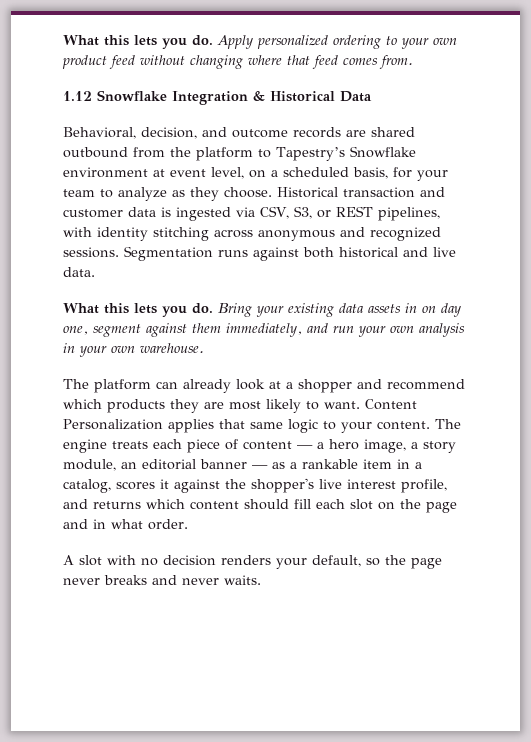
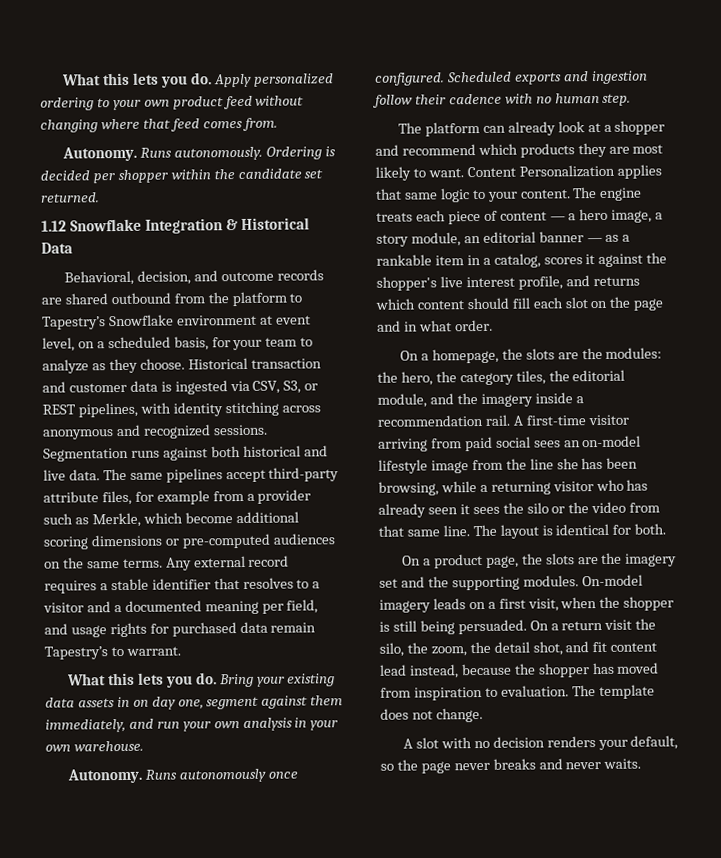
(413, 62) none -> [62,146,336,162] [40,168,324,184] [41,192,100,203] // Autonomy. Runs autonomously. Ordering is decided per shopper within the candidate set returned.
(95, 272) none -> [102,467,340,483] [43,489,312,506] [43,511,299,528] [43,533,335,550] [44,555,290,571] [44,577,321,594] [43,599,319,615] [44,621,317,638] [44,646,181,660] The same pipelines accept third-party attribute files, for example from a provider such as Merkle, which become additional scoring dimensions or pre-computed audiences on the same terms. Any external record requires a stable identifier that resolves to a visitor and a documented meaning per field, and usage rights for purchased data remain Tapestry’s to warrant.
(204, 348) none -> [67,768,298,784] [375,70,648,86] [372,92,632,108] // Autonomy. Runs autonomously once configured. Scheduled exports and ingestion follow their cadence with no human step.
(188, 524) none -> [400,347,663,364] [377,369,626,386] [377,392,584,408] [377,414,629,427] [378,435,642,452] [378,457,639,474] [378,479,649,496] [378,501,661,518] [378,523,667,539] [402,552,678,569] [379,574,643,591] [379,596,675,613] [379,618,657,635] [379,641,658,657] [379,662,660,679] [380,684,655,701] [380,707,483,723] // On a homepage, the slots are the modules: the hero, the category tiles, the editorial module, and the imagery inside a recommendation rail. A first-time visitor arriving from paid social sees an on-model lifestyle image from the line she has been browsing, while a returning visitor who has already seen it sees the silo or the video from that same line. The layout is identical for both. // On a product page, the slots are the imagery set and the supporting modules. On-model imagery leads on a first visit, when the shopper is still being persuaded. On a return visit the silo, the zoom, the detail shot, and fit content lead instead, because the shopper has moved from inspiration to evaluation. The template does not change.

